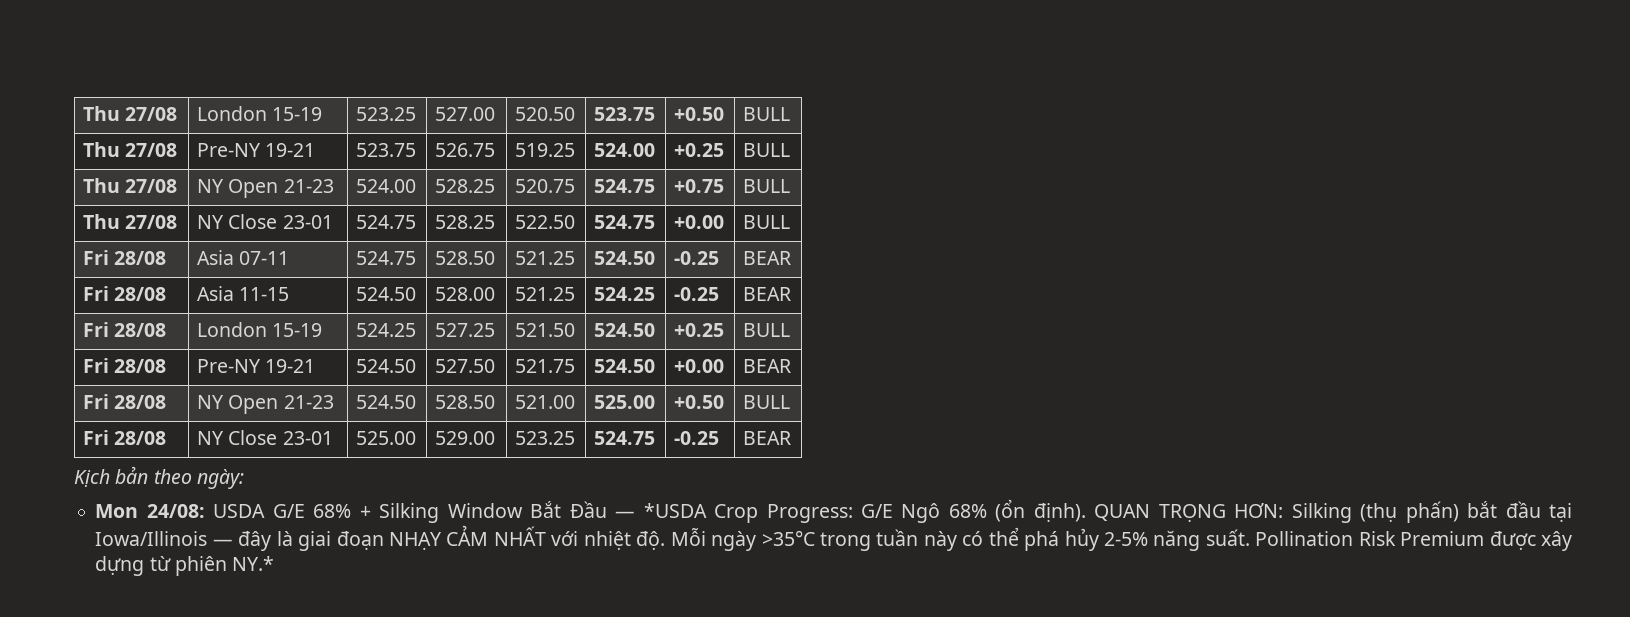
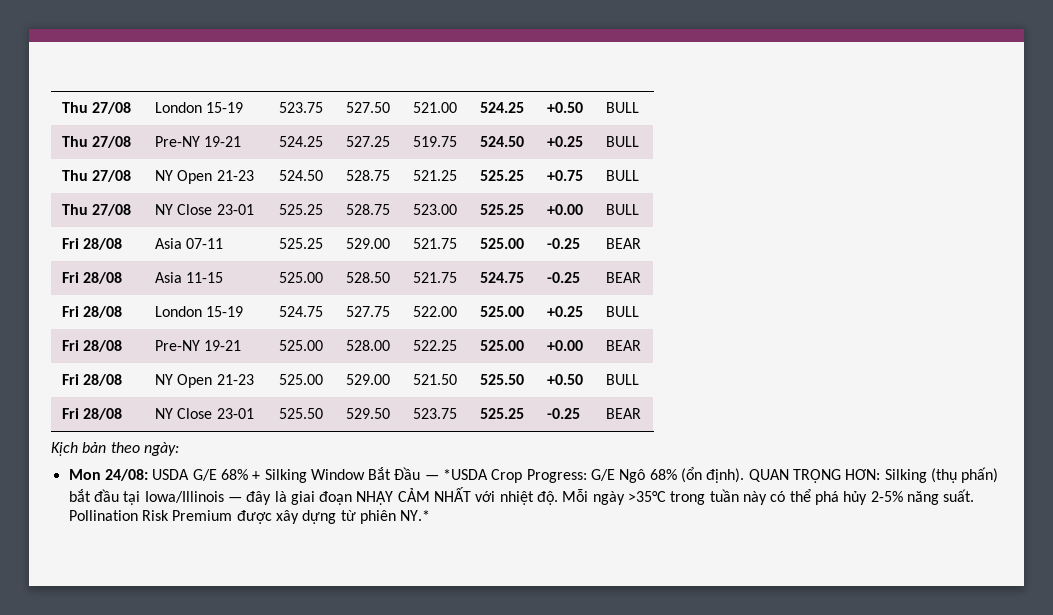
[356,107,417,121] [435,107,496,121] [515,107,576,121] [594,107,656,121] 523.25 | 527.00 | 520.50 | 523.75 -> [278,102,323,113] [345,102,390,113] [412,102,457,113] [479,102,524,113] 523.75 | 527.50 | 521.00 | 524.25
[356,143,417,157] [435,143,496,157] [515,143,576,157] [594,143,656,157] 523.75 | 526.75 | 519.25 | 524.00 -> [278,136,323,147] [345,136,390,147] [412,136,457,147] [479,136,524,147] 524.25 | 527.25 | 519.75 | 524.50
[356,179,417,193] [435,179,496,193] [515,179,576,193] [594,179,656,193] 524.00 | 528.25 | 520.75 | 524.75 -> [278,170,323,181] [345,170,390,181] [412,170,457,181] [479,170,524,181] 524.50 | 528.75 | 521.25 | 525.25
[356,215,417,229] [435,215,496,229] [515,215,576,229] [594,215,656,229] 524.75 | 528.25 | 522.50 | 524.75 -> [278,204,323,215] [345,204,390,215] [412,204,457,215] [479,204,524,215] 525.25 | 528.75 | 523.00 | 525.25
[356,251,417,265] [435,251,496,265] [515,251,576,265] [594,251,656,265] 524.75 | 528.50 | 521.25 | 524.50 -> [278,238,323,249] [345,238,390,249] [412,238,457,249] [479,238,524,249] 525.25 | 529.00 | 521.75 | 525.00
[356,287,417,301] [435,287,496,301] [515,287,576,301] [594,287,656,301] 524.50 | 528.00 | 521.25 | 524.25 -> [278,272,323,283] [345,272,390,283] [412,272,457,283] [479,272,524,283] 525.00 | 528.50 | 521.75 | 524.75
[356,323,417,337] [435,323,496,337] [515,323,576,337] [594,323,656,337] 524.25 | 527.25 | 521.50 | 524.50 -> [278,306,323,317] [345,306,390,317] [412,306,457,317] [479,306,524,317] 524.75 | 527.75 | 522.00 | 525.00
[356,359,417,373] [435,359,496,373] [515,359,576,373] [594,359,656,373] 524.50 | 527.50 | 521.75 | 524.50 -> [278,340,323,351] [345,340,390,351] [412,340,457,351] [479,340,524,351] 525.00 | 528.00 | 522.25 | 525.00
[356,395,417,409] [435,395,496,409] [515,395,576,409] [594,395,656,409] 524.50 | 528.50 | 521.00 | 525.00 -> [278,374,323,385] [345,374,390,385] [412,374,457,385] [479,374,524,385] 525.00 | 529.00 | 521.50 | 525.50
[356,431,417,445] [435,431,496,445] [515,431,576,445] [594,431,656,445] 525.00 | 529.00 | 523.25 | 524.75 -> [278,408,323,419] [345,408,390,419] [412,408,457,419] [479,408,524,419] 525.50 | 529.50 | 523.75 | 525.25

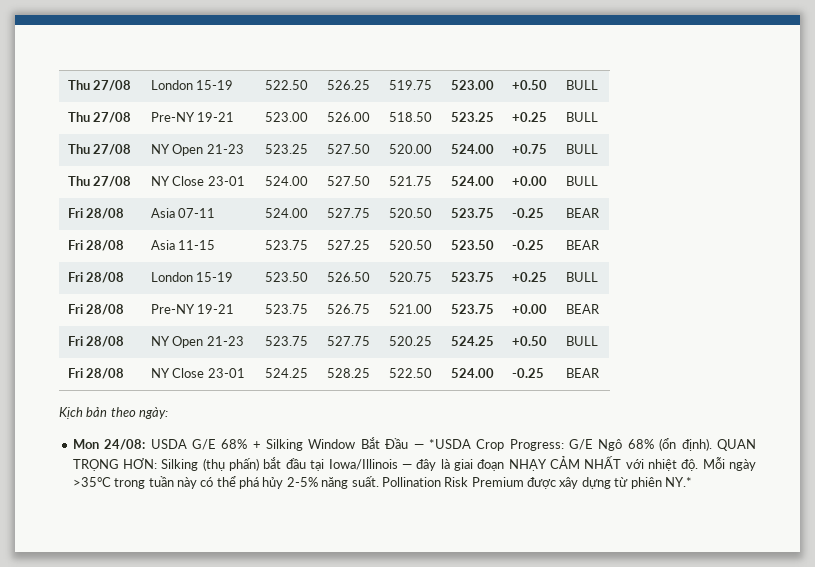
[278,102,323,113] [345,102,390,113] [412,102,457,113] [479,102,524,113] 523.75 | 527.50 | 521.00 | 524.25 -> [264,80,308,90] [326,80,370,90] [388,80,432,90] [450,80,494,90] 522.50 | 526.25 | 519.75 | 523.00
[278,136,323,147] [345,136,390,147] [412,136,457,147] [479,136,524,147] 524.25 | 527.25 | 519.75 | 524.50 -> [264,112,308,122] [326,112,370,122] [388,112,432,122] [450,112,494,122] 523.00 | 526.00 | 518.50 | 523.25
[278,170,323,181] [345,170,390,181] [412,170,457,181] [479,170,524,181] 524.50 | 528.75 | 521.25 | 525.25 -> [264,144,308,154] [326,144,370,154] [388,144,432,154] [450,144,494,154] 523.25 | 527.50 | 520.00 | 524.00
[278,204,323,215] [345,204,390,215] [412,204,457,215] [479,204,524,215] 525.25 | 528.75 | 523.00 | 525.25 -> [264,176,308,186] [326,176,370,186] [388,176,432,186] [450,176,494,186] 524.00 | 527.50 | 521.75 | 524.00
[278,238,323,249] [345,238,390,249] [412,238,457,249] [479,238,524,249] 525.25 | 529.00 | 521.75 | 525.00 -> [264,208,308,218] [326,208,370,218] [388,208,432,218] [450,208,494,218] 524.00 | 527.75 | 520.50 | 523.75
[278,272,323,283] [345,272,390,283] [412,272,457,283] [479,272,524,283] 525.00 | 528.50 | 521.75 | 524.75 -> [264,240,308,250] [326,240,370,250] [388,240,432,250] [450,240,494,250] 523.75 | 527.25 | 520.50 | 523.50
[278,306,323,317] [345,306,390,317] [412,306,457,317] [479,306,524,317] 524.75 | 527.75 | 522.00 | 525.00 -> [264,272,308,282] [326,272,370,282] [388,272,432,282] [450,272,494,282] 523.50 | 526.50 | 520.75 | 523.75
[278,340,323,351] [345,340,390,351] [412,340,457,351] [479,340,524,351] 525.00 | 528.00 | 522.25 | 525.00 -> [264,304,308,314] [326,304,370,314] [388,304,432,314] [450,304,494,314] 523.75 | 526.75 | 521.00 | 523.75
[278,374,323,385] [345,374,390,385] [412,374,457,385] [479,374,524,385] 525.00 | 529.00 | 521.50 | 525.50 -> [264,336,308,346] [326,336,370,346] [388,336,432,346] [450,336,494,346] 523.75 | 527.75 | 520.25 | 524.25
[278,408,323,419] [345,408,390,419] [412,408,457,419] [479,408,524,419] 525.50 | 529.50 | 523.75 | 525.25 -> [264,368,308,378] [326,368,370,378] [388,368,432,378] [450,368,494,378] 524.25 | 528.25 | 522.50 | 524.00

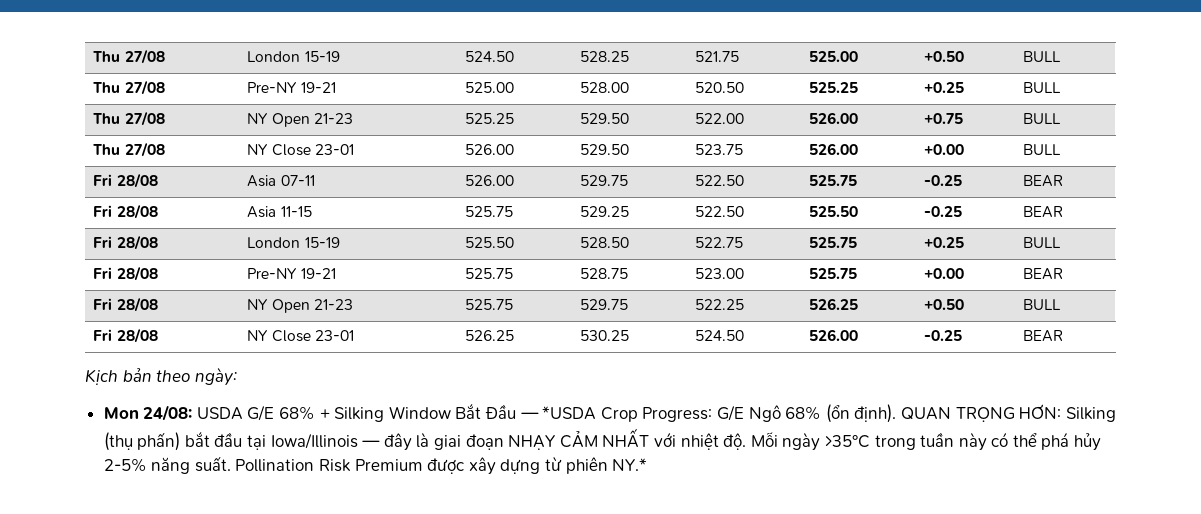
[264,80,308,90] [326,80,370,90] [388,80,432,90] [450,80,494,90] 522.50 | 526.25 | 519.75 | 523.00 -> [465,51,515,62] [580,51,630,62] [695,51,740,62] [809,51,859,62] 524.50 | 528.25 | 521.75 | 525.00
[264,112,308,122] [326,112,370,122] [388,112,432,122] [450,112,494,122] 523.00 | 526.00 | 518.50 | 523.25 -> [465,82,515,93] [580,82,630,93] [695,82,745,93] [809,82,859,93] 525.00 | 528.00 | 520.50 | 525.25
[264,144,308,154] [326,144,370,154] [388,144,432,154] [450,144,494,154] 523.25 | 527.50 | 520.00 | 524.00 -> [465,113,515,124] [580,113,630,124] [695,113,745,124] [809,112,859,124] 525.25 | 529.50 | 522.00 | 526.00
[264,176,308,186] [326,176,370,186] [388,176,432,186] [450,176,494,186] 524.00 | 527.50 | 521.75 | 524.00 -> [465,144,515,155] [580,144,630,155] [695,144,744,155] [809,143,859,155] 526.00 | 529.50 | 523.75 | 526.00
[264,208,308,218] [326,208,370,218] [388,208,432,218] [450,208,494,218] 524.00 | 527.75 | 520.50 | 523.75 -> [465,175,515,186] [580,175,629,186] [695,175,745,186] [809,175,858,186] 526.00 | 529.75 | 522.50 | 525.75
[264,240,308,250] [326,240,370,250] [388,240,432,250] [450,240,494,250] 523.75 | 527.25 | 520.50 | 523.50 -> [465,206,514,217] [580,206,630,217] [695,206,745,217] [809,206,859,217] 525.75 | 529.25 | 522.50 | 525.50
[264,272,308,282] [326,272,370,282] [388,272,432,282] [450,272,494,282] 523.50 | 526.50 | 520.75 | 523.75 -> [465,237,515,248] [580,237,630,248] [695,237,744,248] [809,237,858,248] 525.50 | 528.50 | 522.75 | 525.75
[264,304,308,314] [326,304,370,314] [388,304,432,314] [450,304,494,314] 523.75 | 526.75 | 521.00 | 523.75 -> [465,268,514,279] [580,268,629,279] [695,268,745,279] [809,268,858,279] 525.75 | 528.75 | 523.00 | 525.75
[264,336,308,346] [326,336,370,346] [388,336,432,346] [450,336,494,346] 523.75 | 527.75 | 520.25 | 524.25 -> [465,299,514,310] [580,299,629,310] [695,299,745,310] [809,298,859,310] 525.75 | 529.75 | 522.25 | 526.25
[264,368,308,378] [326,368,370,378] [388,368,432,378] [450,368,494,378] 524.25 | 528.25 | 522.50 | 524.00 -> [465,330,515,341] [580,330,630,341] [695,330,745,341] [809,329,859,341] 526.25 | 530.25 | 524.50 | 526.00

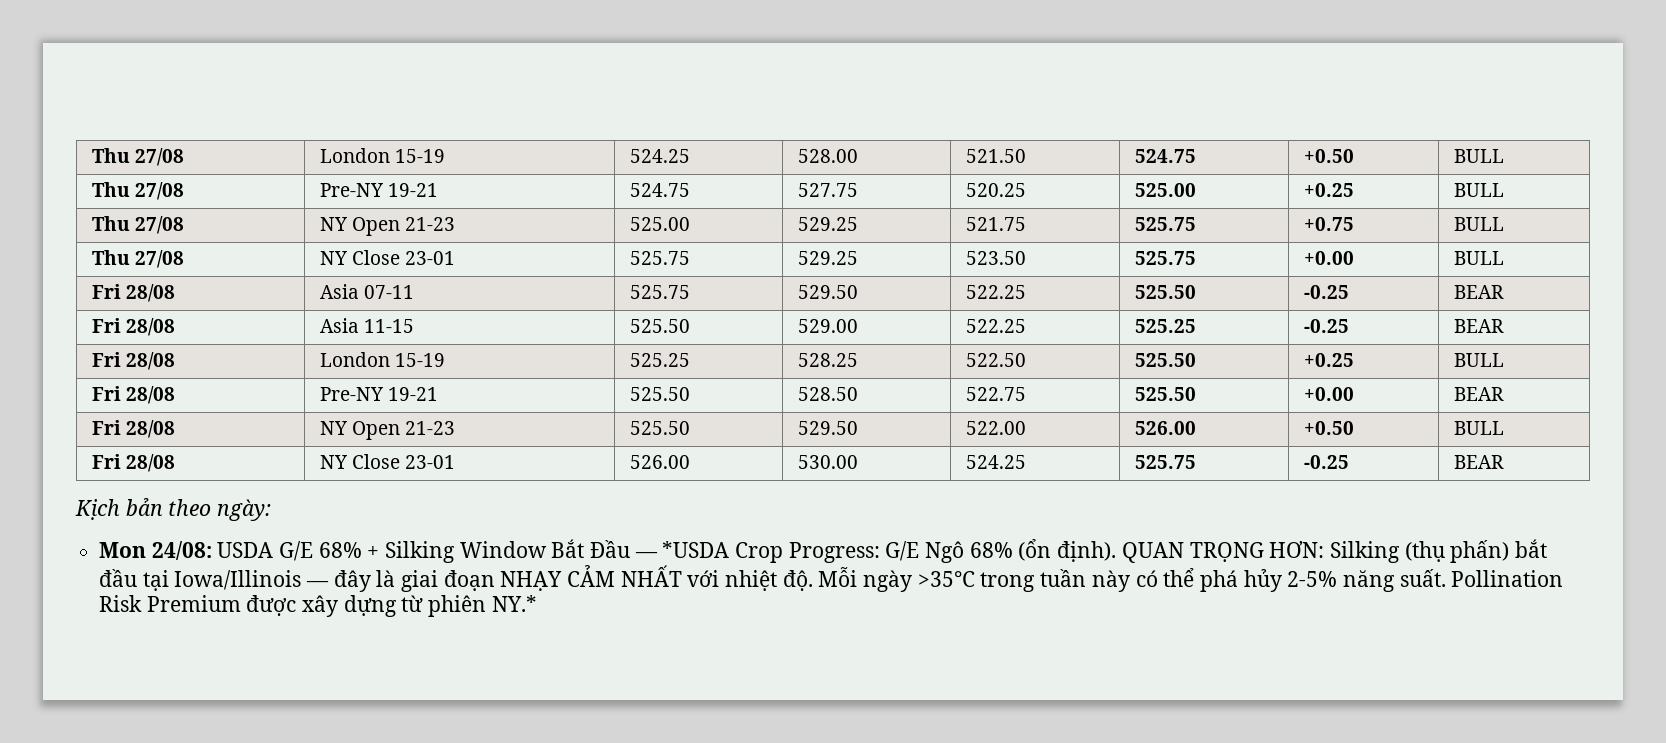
[465,51,515,62] [580,51,630,62] [695,51,740,62] [809,51,859,62] 524.50 | 528.25 | 521.75 | 525.00 -> [629,149,690,163] [797,149,858,163] [965,149,1026,163] [1134,149,1196,163] 524.25 | 528.00 | 521.50 | 524.75
[465,82,515,93] [580,82,630,93] [695,82,745,93] [809,82,859,93] 525.00 | 528.00 | 520.50 | 525.25 -> [629,183,690,197] [797,183,858,197] [965,183,1026,197] [1134,183,1196,197] 524.75 | 527.75 | 520.25 | 525.00
[465,113,515,124] [580,113,630,124] [695,113,745,124] [809,112,859,124] 525.25 | 529.50 | 522.00 | 526.00 -> [629,217,690,231] [797,217,858,231] [965,217,1026,231] [1134,217,1196,231] 525.00 | 529.25 | 521.75 | 525.75
[465,144,515,155] [580,144,630,155] [695,144,744,155] [809,143,859,155] 526.00 | 529.50 | 523.75 | 526.00 -> [629,251,690,265] [797,251,858,265] [965,251,1026,265] [1134,251,1196,265] 525.75 | 529.25 | 523.50 | 525.75
[465,175,515,186] [580,175,629,186] [695,175,745,186] [809,175,858,186] 526.00 | 529.75 | 522.50 | 525.75 -> [629,285,690,299] [797,285,858,299] [965,285,1026,299] [1134,285,1196,299] 525.75 | 529.50 | 522.25 | 525.50
[465,206,514,217] [580,206,630,217] [695,206,745,217] [809,206,859,217] 525.75 | 529.25 | 522.50 | 525.50 -> [629,319,690,333] [797,319,858,333] [965,319,1026,333] [1134,319,1196,333] 525.50 | 529.00 | 522.25 | 525.25
[465,237,515,248] [580,237,630,248] [695,237,744,248] [809,237,858,248] 525.50 | 528.50 | 522.75 | 525.75 -> [629,353,690,367] [797,353,858,367] [965,353,1026,367] [1134,353,1196,367] 525.25 | 528.25 | 522.50 | 525.50
[465,268,514,279] [580,268,629,279] [695,268,745,279] [809,268,858,279] 525.75 | 528.75 | 523.00 | 525.75 -> [629,387,690,401] [797,387,858,401] [965,387,1026,401] [1134,387,1196,401] 525.50 | 528.50 | 522.75 | 525.50
[465,299,514,310] [580,299,629,310] [695,299,745,310] [809,298,859,310] 525.75 | 529.75 | 522.25 | 526.25 -> [629,421,690,435] [797,421,858,435] [965,421,1026,435] [1134,421,1196,435] 525.50 | 529.50 | 522.00 | 526.00
[465,330,515,341] [580,330,630,341] [695,330,745,341] [809,329,859,341] 526.25 | 530.25 | 524.50 | 526.00 -> [629,455,690,469] [797,455,858,469] [965,455,1026,469] [1134,455,1196,469] 526.00 | 530.00 | 524.25 | 525.75

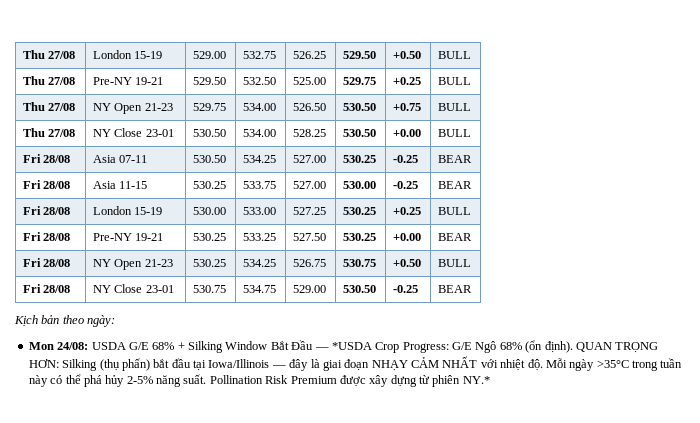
[629,149,690,163] [797,149,858,163] [965,149,1026,163] [1134,149,1196,163] 524.25 | 528.00 | 521.50 | 524.75 -> [192,51,226,59] [242,51,276,59] [292,51,326,59] [342,51,376,59] 529.00 | 532.75 | 526.25 | 529.50
[629,183,690,197] [797,183,858,197] [965,183,1026,197] [1134,183,1196,197] 524.75 | 527.75 | 520.25 | 525.00 -> [192,77,226,85] [242,77,276,85] [292,77,326,85] [342,77,376,85] 529.50 | 532.50 | 525.00 | 529.75
[629,217,690,231] [797,217,858,231] [965,217,1026,231] [1134,217,1196,231] 525.00 | 529.25 | 521.75 | 525.75 -> [192,103,226,111] [242,103,276,111] [292,103,326,111] [342,103,376,111] 529.75 | 534.00 | 526.50 | 530.50
[629,251,690,265] [797,251,858,265] [965,251,1026,265] [1134,251,1196,265] 525.75 | 529.25 | 523.50 | 525.75 -> [192,129,226,137] [242,129,276,137] [292,129,326,137] [342,129,376,137] 530.50 | 534.00 | 528.25 | 530.50
[629,285,690,299] [797,285,858,299] [965,285,1026,299] [1134,285,1196,299] 525.75 | 529.50 | 522.25 | 525.50 -> [192,155,226,163] [242,155,276,163] [292,155,326,163] [342,155,376,163] 530.50 | 534.25 | 527.00 | 530.25
[629,319,690,333] [797,319,858,333] [965,319,1026,333] [1134,319,1196,333] 525.50 | 529.00 | 522.25 | 525.25 -> [192,181,226,189] [242,181,276,189] [292,181,326,189] [342,181,376,189] 530.25 | 533.75 | 527.00 | 530.00
[629,353,690,367] [797,353,858,367] [965,353,1026,367] [1134,353,1196,367] 525.25 | 528.25 | 522.50 | 525.50 -> [192,207,226,215] [242,207,276,215] [292,207,326,215] [342,207,376,215] 530.00 | 533.00 | 527.25 | 530.25
[629,387,690,401] [797,387,858,401] [965,387,1026,401] [1134,387,1196,401] 525.50 | 528.50 | 522.75 | 525.50 -> [192,233,226,241] [242,233,276,241] [292,233,326,241] [342,233,376,241] 530.25 | 533.25 | 527.50 | 530.25
[629,421,690,435] [797,421,858,435] [965,421,1026,435] [1134,421,1196,435] 525.50 | 529.50 | 522.00 | 526.00 -> [192,259,226,267] [242,259,276,267] [292,259,326,267] [342,259,376,267] 530.25 | 534.25 | 526.75 | 530.75
[629,455,690,469] [797,455,858,469] [965,455,1026,469] [1134,455,1196,469] 526.00 | 530.00 | 524.25 | 525.75 -> [192,285,226,293] [242,285,276,293] [292,285,326,293] [342,285,376,293] 530.75 | 534.75 | 529.00 | 530.50

